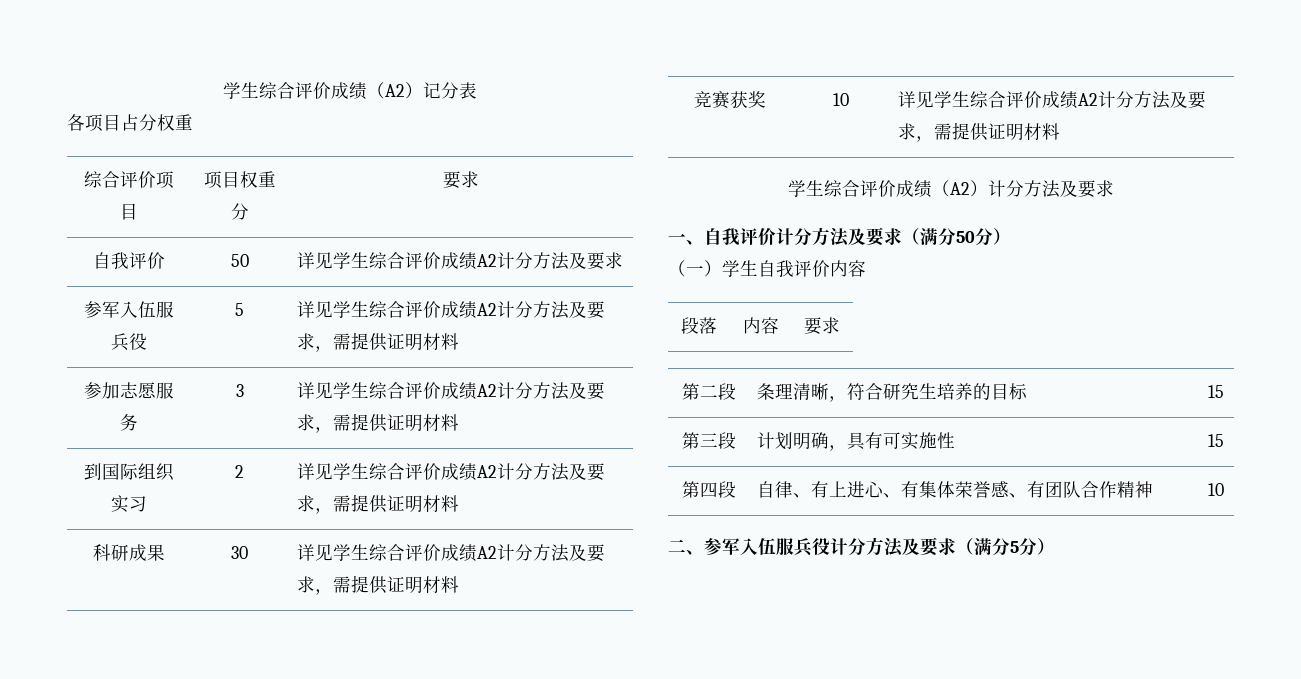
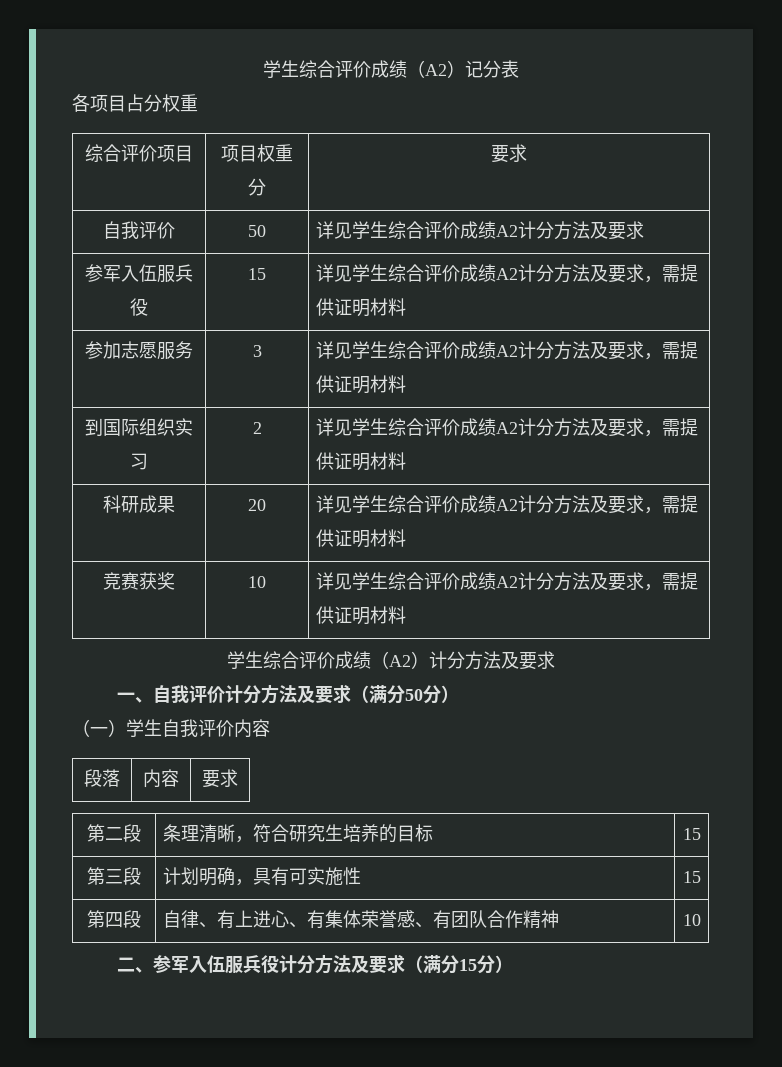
[235,303,244,316] 5 -> [248,268,266,280] 15
[231,546,248,559] 30 -> [248,499,266,511] 20
[1010,541,1019,553] 5 -> [458,959,477,971] 15

